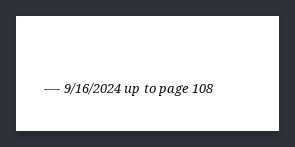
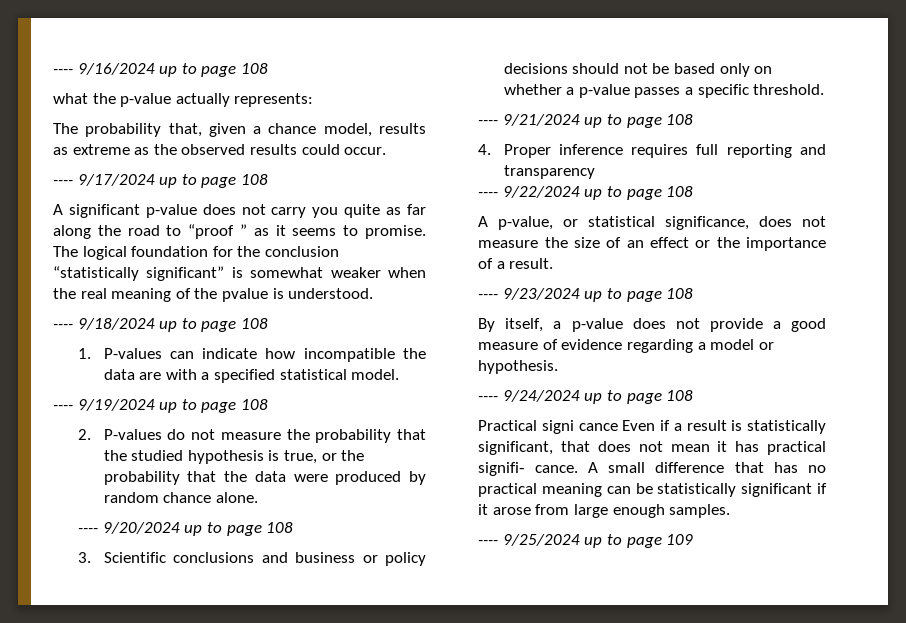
(213, 88) none -> [53,93,314,107] [53,123,426,137] [53,144,387,155] [53,174,268,188] [53,204,427,218] [53,224,426,239] [53,246,339,260] [53,266,426,281] [53,288,374,302] [53,318,268,332] [78,348,426,362] [103,369,400,383] [53,399,268,413] [78,429,427,443] [103,450,365,464] [103,471,427,485] [103,492,258,503] [78,522,294,536] [78,552,427,566] [503,63,773,77] [503,84,825,98] [478,114,694,128] [478,144,826,158] [503,165,595,179] [478,186,694,200] [478,216,826,230] [478,237,826,251] [478,258,554,269] [478,288,694,302] [478,318,826,332] [478,339,774,353] [478,360,559,374] [478,390,694,404] [478,420,826,434] [478,441,826,455] [478,462,826,476] [478,483,827,497] [478,504,731,518] [478,534,694,548] // what the p-value actually represents: // The probability that, given a chance model, results as extreme as the observed results could occur. // ---- 9/17/2024 up to page 108 // A significant p-value does not carry you quite as far along the road to “proof ” as it seems to promise. The logical foundation for the conclusion “statistically significant” is somewhat weaker when the real meaning of the pvalue is understood. // ---- 9/18/2024 up to page 108 // 1. P-values can indicate how incompatible the data are with a specified statistical model. // ---- 9/19/2024 up to page 108 // 2. P-values do not measure the probability that the studied hypothesis is true, or the probability that the data were produced by random chance alone. // ---- 9/20/2024 up to page 108 // 3. Scientific conclusions and business or policy decisions should not be based only on whether a p-value passes a specific threshold. // ---- 9/21/2024 up to page 108 // 4. Proper inference requires full reporting and transparency // ---- 9/22/2024 up to page 108 // A p-value, or statistical significance, does not measure the size of an effect or the importance of a result. // ---- 9/23/2024 up to page 108 // By itself, a p-value does not provide a good measure of evidence regarding a model or hypothesis. // ---- 9/24/2024 up to page 108 // Practical signi cance Even if a result is statistically significant, that does not mean it has practical signifi‐ cance. A small difference that has no practical meaning can be statistically significant if it arose from large enough samples. // ---- 9/25/2024 up to page 109

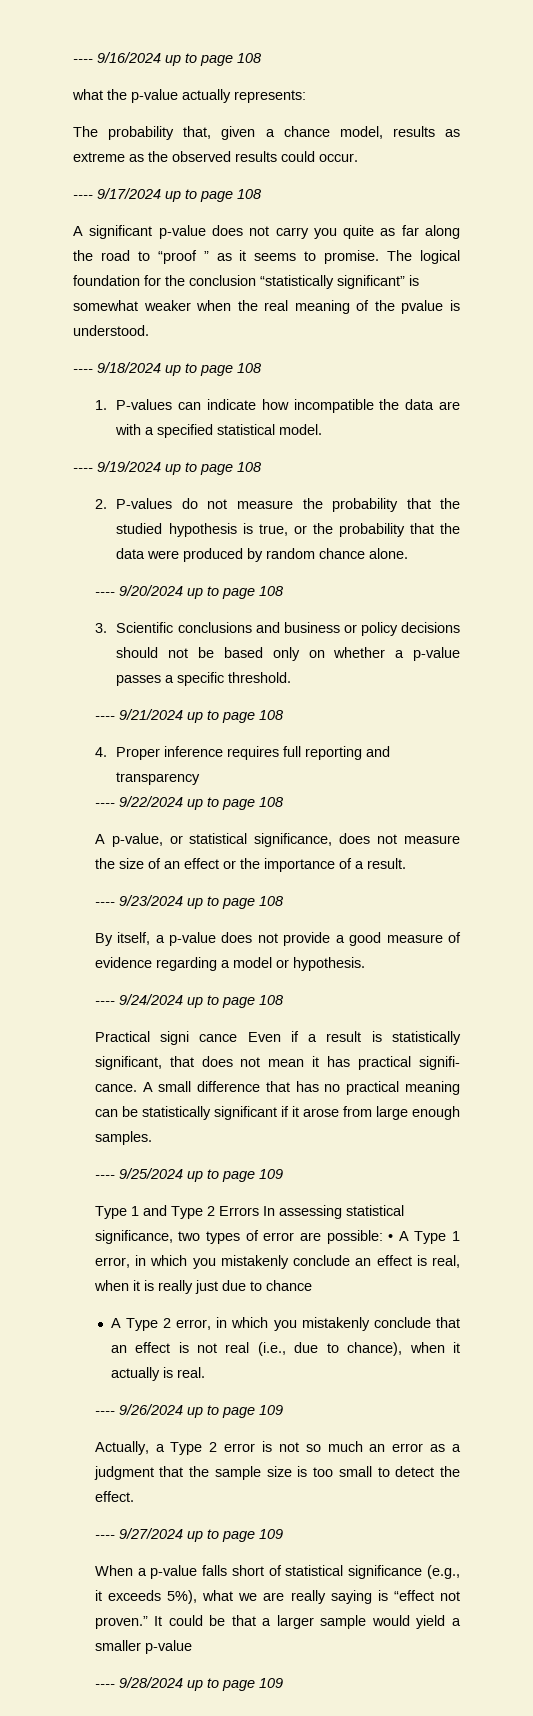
(694, 539) none -> [94,1205,404,1219] [94,1230,461,1244] [94,1255,460,1269] [93,1280,312,1294] [110,1317,460,1331] [110,1342,461,1356] [110,1367,205,1381] [94,1404,283,1418] [94,1441,461,1455] [93,1466,461,1480] [94,1491,134,1502] [94,1528,283,1542] [94,1565,461,1579] [94,1590,461,1604] [94,1615,461,1629] [94,1640,192,1654] [94,1677,283,1691] // Type 1 and Type 2 Errors In assessing statistical significance, two types of error are possible: • A Type 1 error, in which you mistakenly conclude an effect is real, when it is really just due to chance // A Type 2 error, in which you mistakenly conclude that an effect is not real (i.e., due to chance), when it actually is real. // ---- 9/26/2024 up to page 109 // Actually, a Type 2 error is not so much an error as a judgment that the sample size is too small to detect the effect. // ---- 9/27/2024 up to page 109 // When a p-value falls short of statistical significance (e.g., it exceeds 5%), what we are really saying is “effect not proven.” It could be that a larger sample would yield a smaller p-value // ---- 9/28/2024 up to page 109

